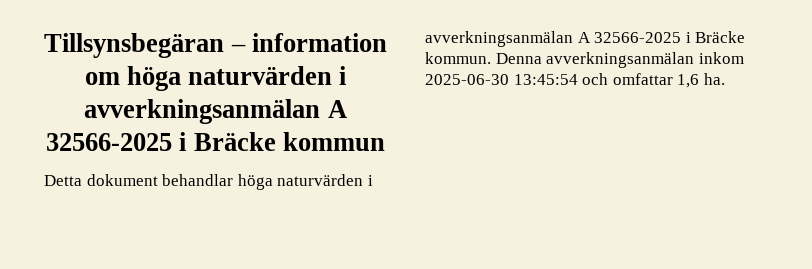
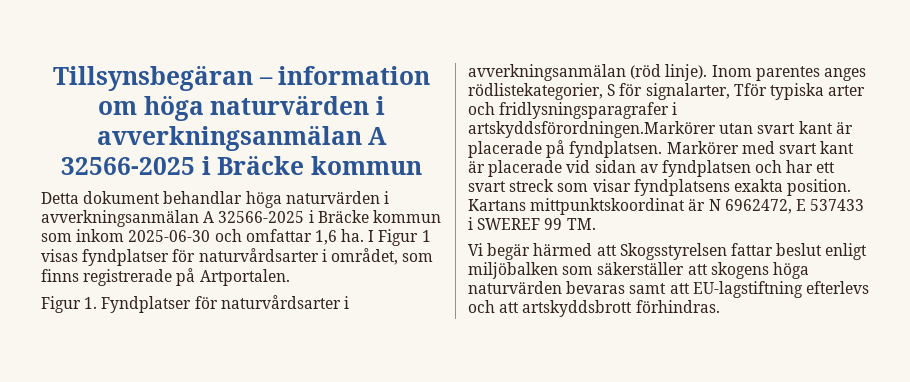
[425,52,695,68] kommun. Denna avverkningsanmälan -> [372,210,441,223] [41,233,72,242] kommun som
[513,74,578,85] 13:45:54 -> (211, 236) none
(725, 79) none -> [368,229,431,246] [41,248,434,266] [41,268,290,286] [41,295,349,313] [468,64,866,81] [468,83,866,100] [468,102,678,119] [468,121,853,138] [468,140,855,158] [468,160,836,177] [468,179,852,196] [468,198,865,215] [468,217,596,230] [468,243,868,260] [468,262,809,279] [468,281,869,298] [468,300,720,317] I Figur 1 visas fyndplatser för naturvårdsarter i området, som finns registrerade på Artportalen. // Figur 1. Fyndplatser för naturvårdsarter i avverkningsanmälan (röd linje). Inom parentes anges rödlistekategorier, S för signalarter, Tför typiska arter och fridlysningsparagrafer i artskyddsförordningen.Markörer utan svart kant är placerade på fyndplatsen. Markörer med svart kant är placerade vid sidan av fyndplatsen och har ett svart streck som visar fyndplatsens exakta position. Kartans mittpunktskoordinat är N 6962472, E 537433 i SWEREF 99 TM. // Vi begär härmed att Skogsstyrelsen fattar beslut enligt miljöbalken som säkerställer att skogens höga naturvärden bevaras samt att EU-lagstiftning efterlevs och att artskyddsbrott förhindras.

